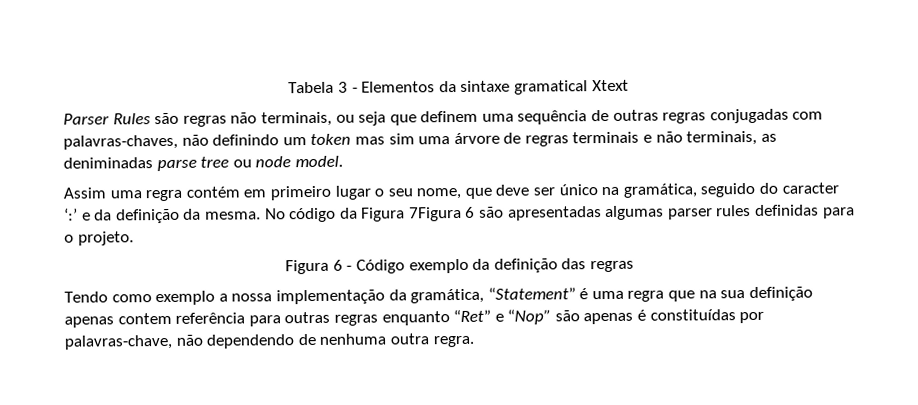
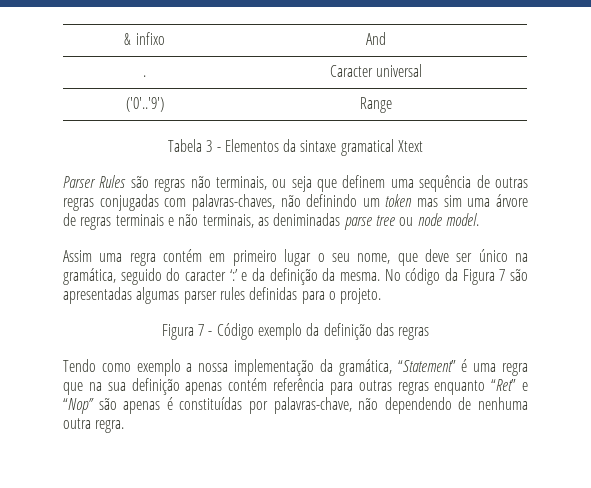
(288, 87) none -> [124,32,165,45] [366,32,386,45] [143,75,146,77] [329,64,423,77] [125,97,164,112] [360,97,392,113] & infixo | And // . | Caracter universal // ('0'..'9') | Range //
[408,206,476,222] 7Figura 6 -> [499,269,506,281] 7
[332,259,343,271] 6 -> [198,324,205,336] 7
[117,312,172,325] contem -> [228,378,268,391] contém

